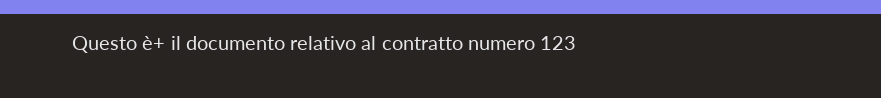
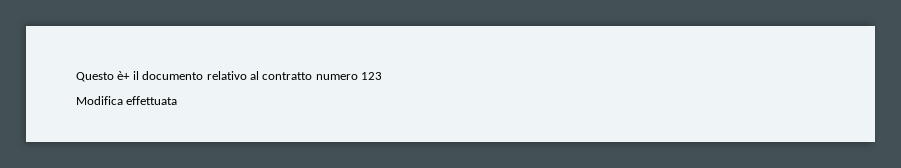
(577, 43) none -> [76,96,178,105] // Modifica effettuata

